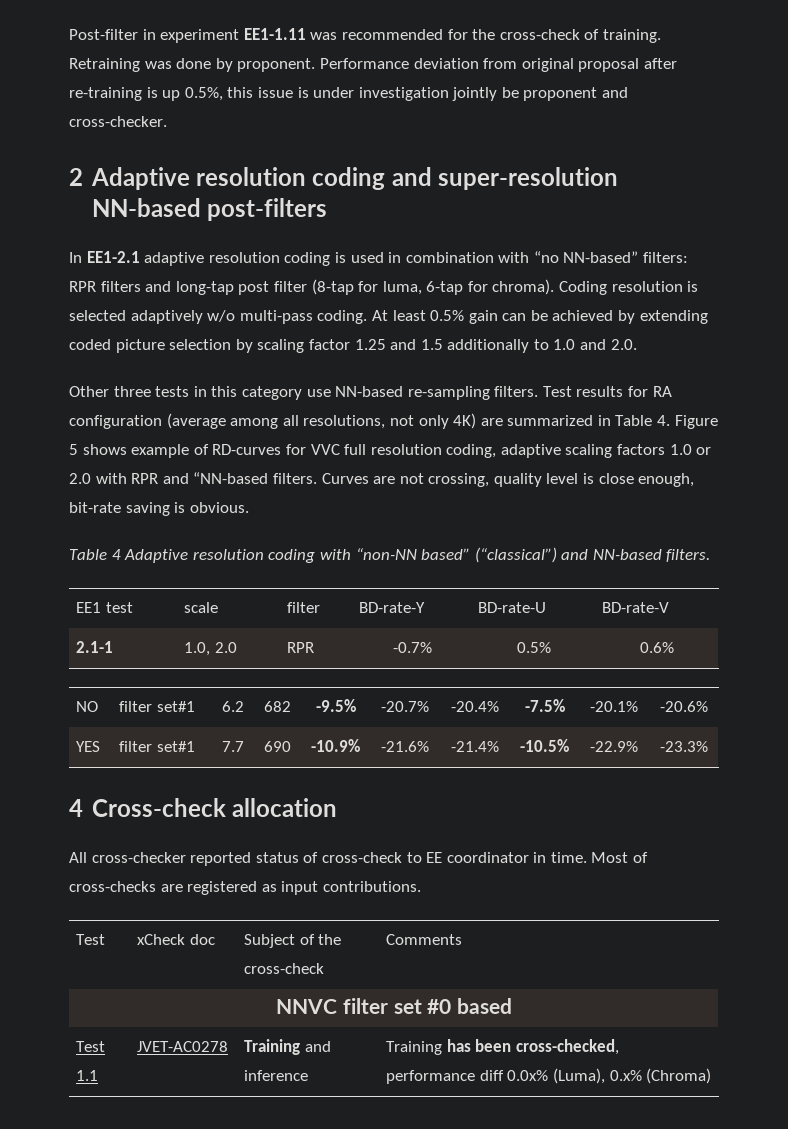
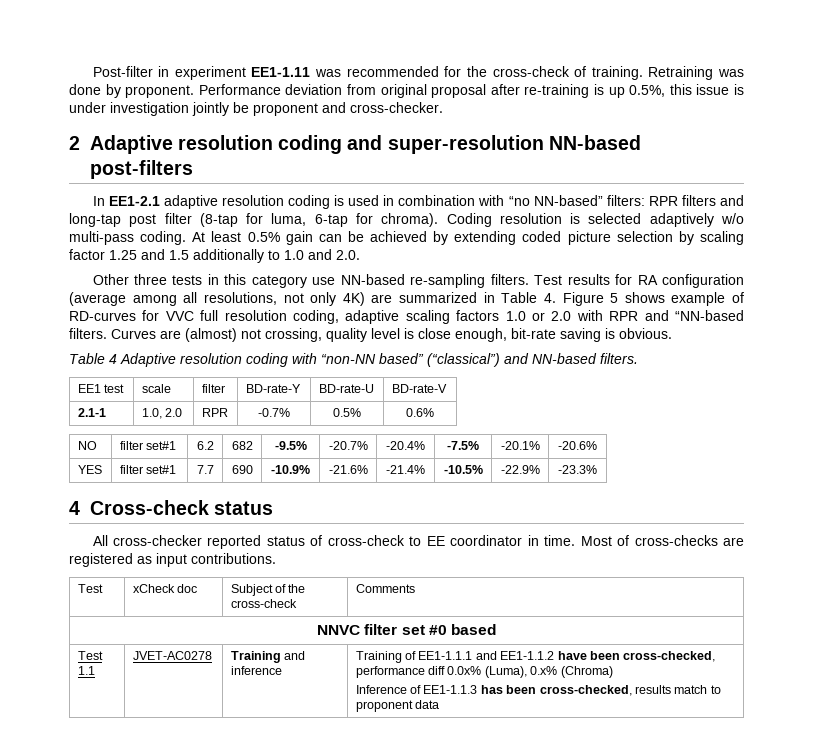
(396, 480) none -> [185,328,237,342] (almost)
[231,798,337,817] allocation -> [213,501,273,515] status
[446,1039,471,1052] has -> [405,651,587,660] of EE1-1.1.1 and EE1-1.1.2 have
(712, 1076) none -> [355,685,721,696] [355,700,440,712] // Inference of EE1-1.1.3 has been cross-checked, results match to proponent data

